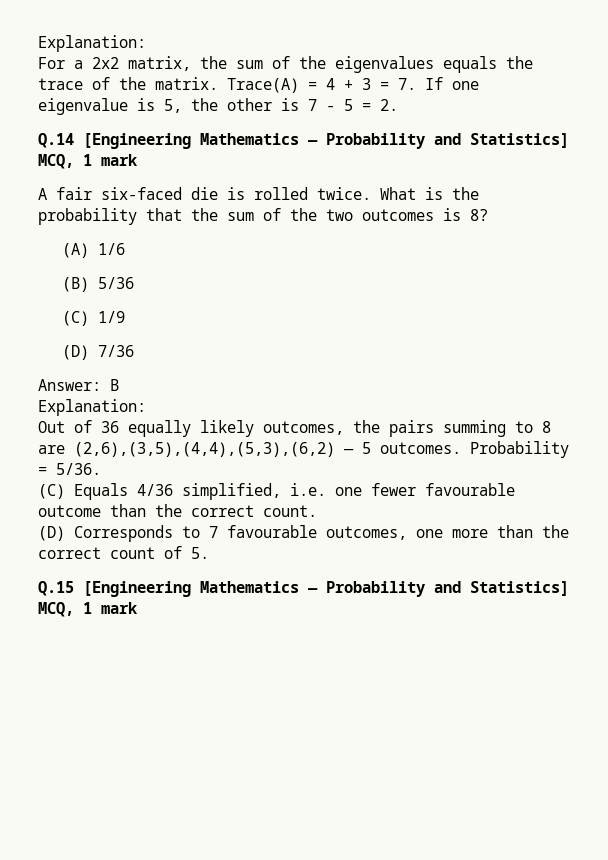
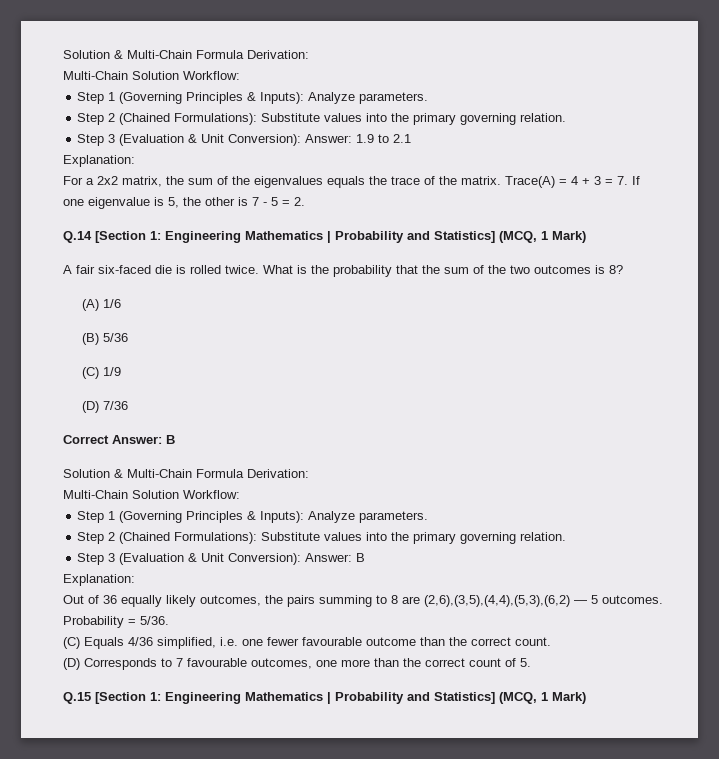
(38, 43) none -> [63,50,309,59] [63,71,240,80] [77,92,429,104] [77,113,567,125] [77,134,412,146] Solution & Multi-Chain Formula Derivation: // Multi-Chain Solution Workflow: // Step 1 (Governing Principles & Inputs): Analyze parameters. // Step 2 (Chained Formulations): Substitute values into the primary governing relation. // Step 3 (Evaluation & Unit Conversion): Answer: 1.9 to 2.1 //
[83,133,569,149] [38,154,138,169] [Engineering Mathematics — Probability and Statistics] MCQ, 1 mark -> [95,231,586,243] [Section 1: Engineering Mathematics | Probability and Statistics] (MCQ, 1 Mark)
(134, 351) none -> [63,435,175,444] [63,469,309,478] [63,490,240,499] [77,511,429,523] [77,532,567,544] [77,553,302,565] Correct Answer: B // Solution & Multi-Chain Formula Derivation: // Multi-Chain Solution Workflow: // Step 1 (Governing Principles & Inputs): Analyze parameters. // Step 2 (Chained Formulations): Substitute values into the primary governing relation. // Step 3 (Evaluation & Unit Conversion):
[83,581,569,597] [38,602,138,617] [Engineering Mathematics — Probability and Statistics] MCQ, 1 mark -> [95,692,586,704] [Section 1: Engineering Mathematics | Probability and Statistics] (MCQ, 1 Mark)

